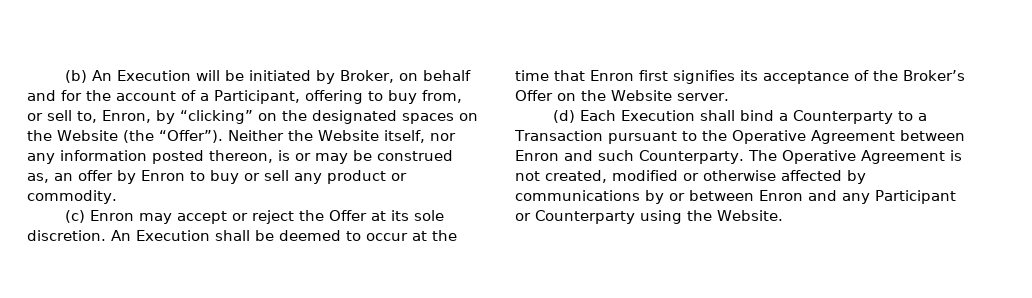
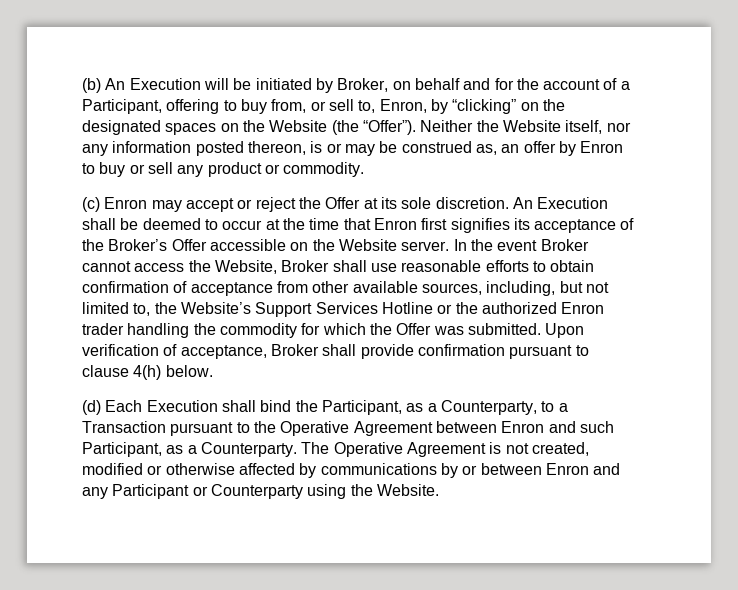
(553, 95) none -> [209,239,286,251] accessible
(729, 97) none -> [453,239,589,251] [82,260,595,274] [82,281,609,296] [82,302,605,317] [82,323,585,338] [82,344,589,359] [82,365,213,380] In the event Broker cannot access the Website, Broker shall use reasonable efforts to obtain confirmation of acceptance from other available sources, including, but not limited to, the Website’s Support Services Hotline or the authorized Enron trader handling the commodity for which the Offer was submitted. Upon verification of acceptance, Broker shall provide confirmation pursuant to clause 4(h) below.
[778,110,893,124] a Counterparty -> [295,400,537,415] the Participant, as a Counterparty,
(634, 155) none -> [82,442,197,457] Participant, as a

